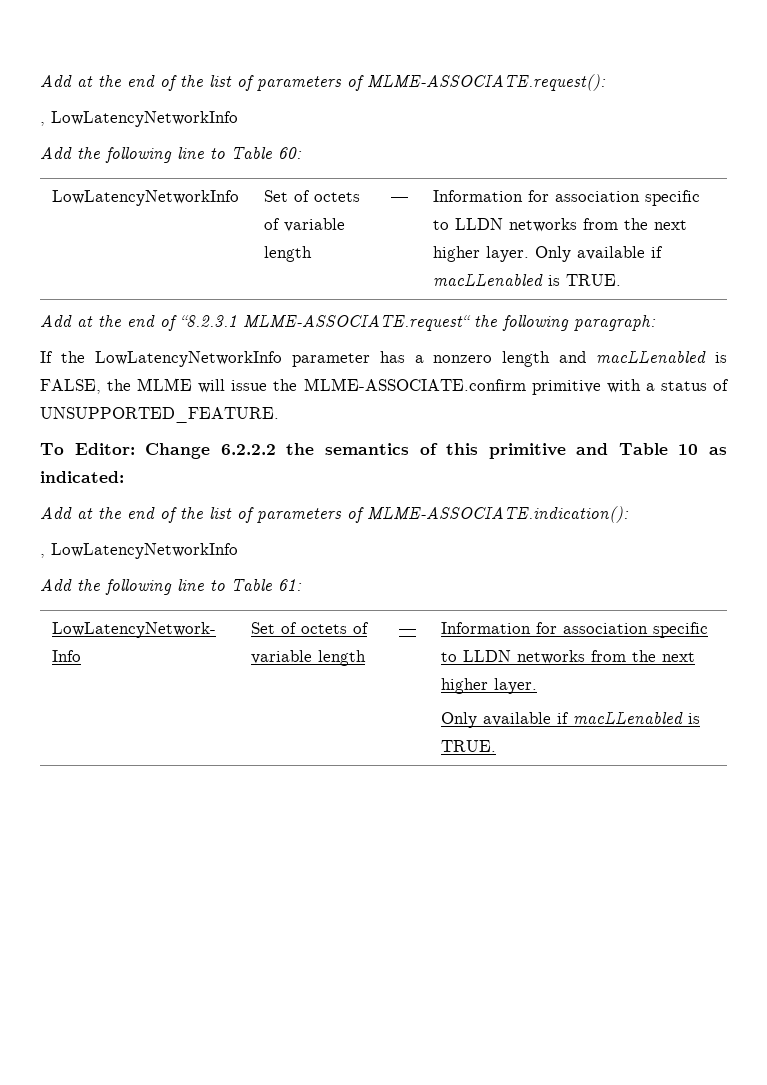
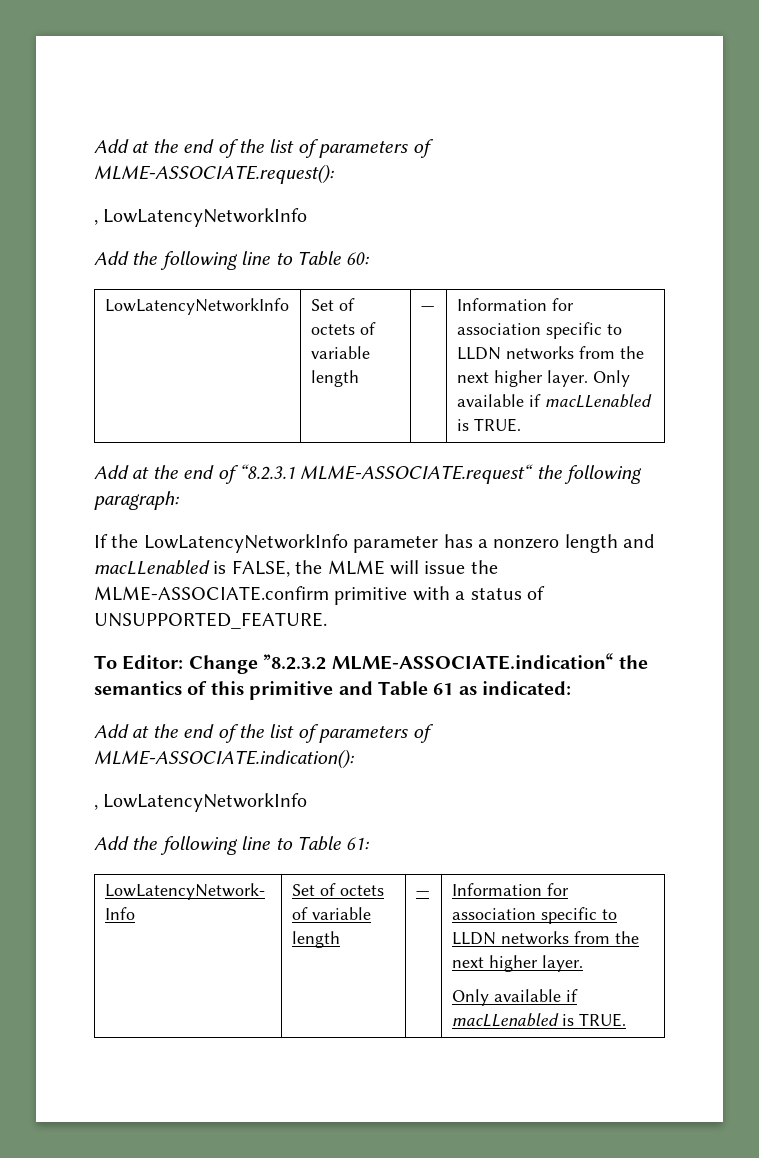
[220,444,276,455] 6.2.2.2 -> [263,653,614,670] ”8.2.3.2 MLME-ASSOCIATE.indication“
[678,444,699,455] 10 -> [433,683,454,695] 61

